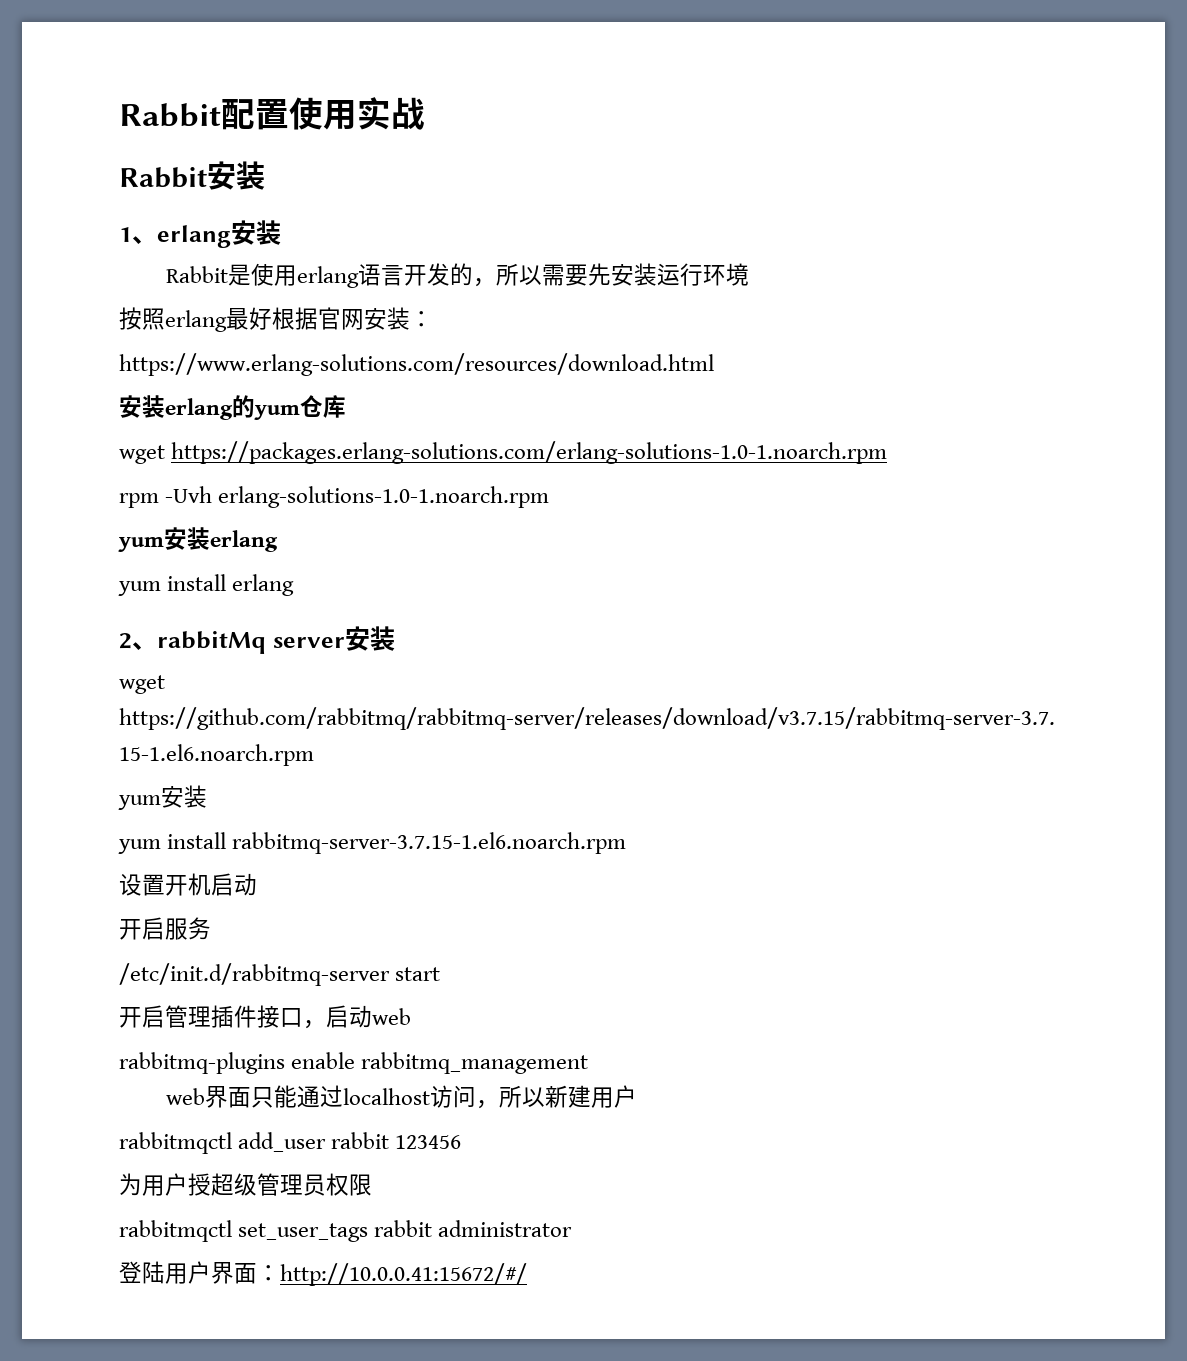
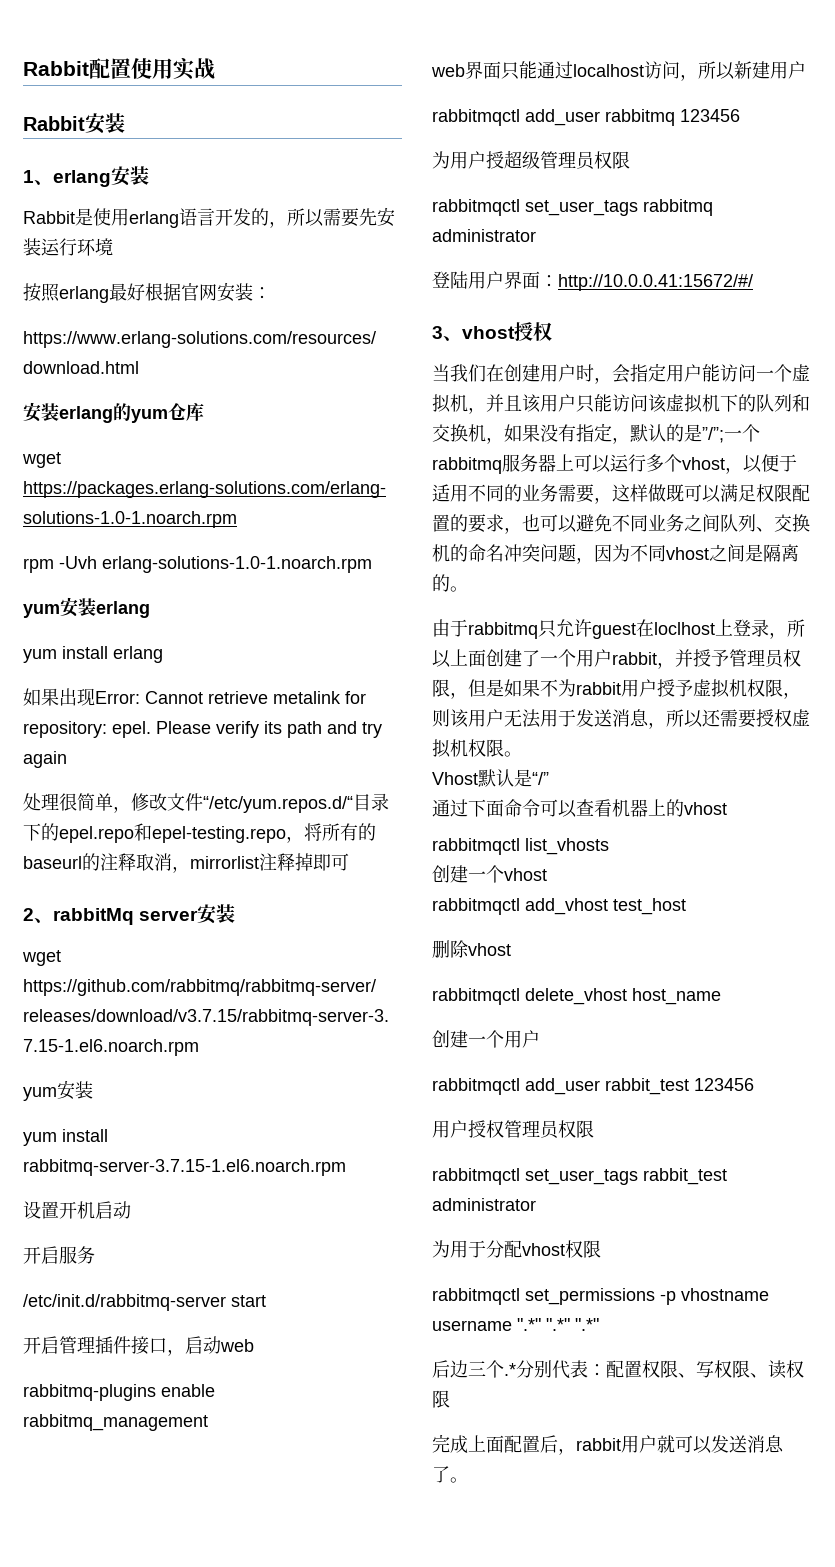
(295, 585) none -> [23,688,366,706] [23,721,382,738] [23,751,67,768] [23,793,389,813] [23,823,376,843] [23,853,349,873] // 如果出现Error: Cannot retrieve metalink for repository: epel. Please verify its path and try again // 处理很简单，修改文件“/etc/yum.repos.d/“目录下的epel.repo和epel-testing.repo，将所有的baseurl的注释取消，mirrorlist注释掉即可
[331,1132,390,1149] rabbit -> [605,109,675,126] rabbitmq
[374,1220,433,1237] rabbit -> [643,199,713,216] rabbitmq
(527, 1274) none -> [432,322,552,341] [432,363,810,384] [432,394,810,414] [432,423,760,444] [432,454,797,474] [432,484,810,504] [432,514,810,534] [432,544,799,564] [432,574,468,592] [432,619,805,639] [432,649,801,669] [432,679,801,699] [432,709,810,729] [432,739,522,758] [432,769,549,787] [432,799,727,818] [432,838,609,855] [432,865,547,883] [432,898,686,915] [432,940,511,958] [432,988,721,1005] [432,1030,540,1048] [432,1078,754,1095] [432,1120,594,1139] [432,1168,727,1185] [432,1198,536,1211] [432,1240,601,1258] [432,1288,769,1305] [432,1318,599,1331] [432,1360,804,1379] [432,1390,450,1408] [432,1434,784,1455] [432,1466,468,1483] // 3、vhost授权 // 当我们在创建用户时，会指定用户能访问一个虚拟机，并且该用户只能访问该虚拟机下的队列和交换机，如果没有指定，默认的是”/”;一个rabbitmq服务器上可以运行多个vhost，以便于适用不同的业务需要，这样做既可以满足权限配置的要求，也可以避免不同业务之间队列、交换机的命名冲突问题，因为不同vhost之间是隔离的。 // 由于rabbitmq只允许guest在loclhost上登录，所以上面创建了一个用户rabbit，并授予管理员权限，但是如果不为rabbit用户授予虚拟机权限，则该用户无法用于发送消息，所以还需要授权虚拟机权限。 // Vhost默认是“/” // 通过下面命令可以查看机器上的vhost // rabbitmqctl list_vhosts // 创建一个vhost // rabbitmqctl add_vhost test_host // 删除vhost // rabbitmqctl delete_vhost host_name // 创建一个用户 // rabbitmqctl add_user rabbit_test 123456 // 用户授权管理员权限 // rabbitmqctl set_user_tags rabbit_test administrator // 为用于分配vhost权限 // rabbitmqctl set_permissions -p vhostname username ".*" ".*" ".*" // 后边三个.*分别代表：配置权限、写权限、读权限 // 完成上面配置后，rabbit用户就可以发送消息了。

